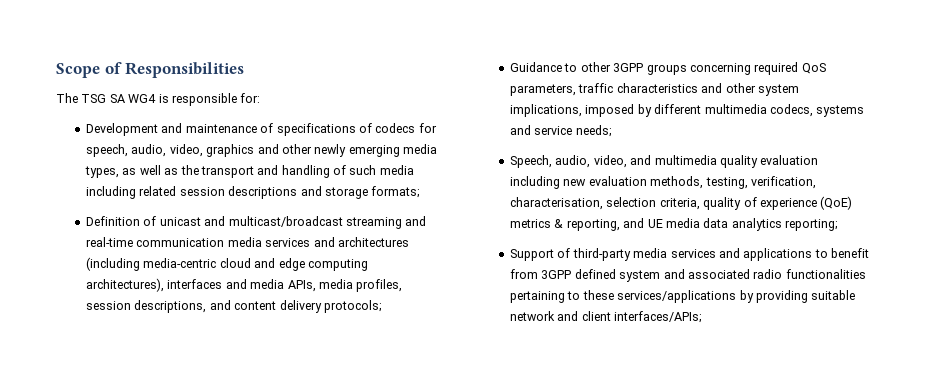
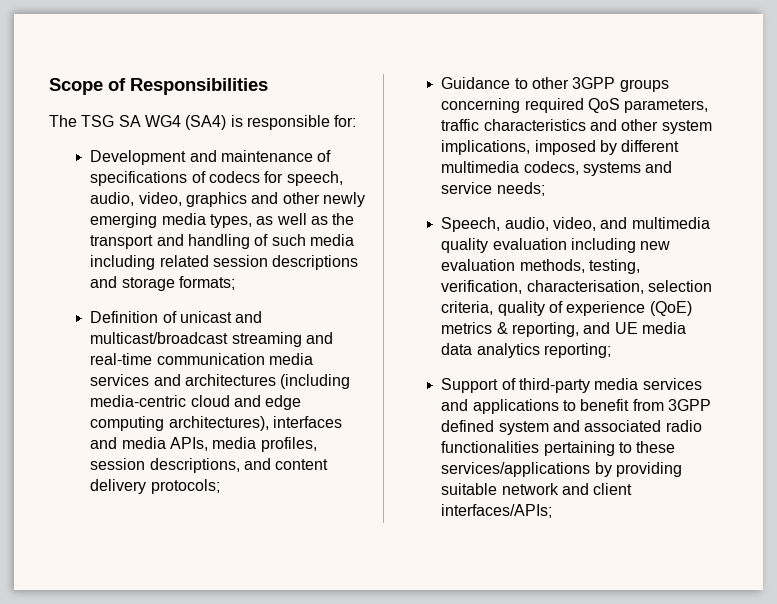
(157, 98) none -> [185,115,227,130] (SA4)

